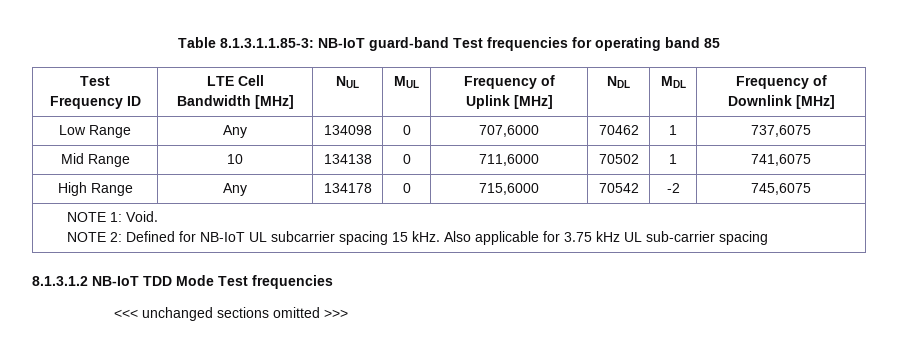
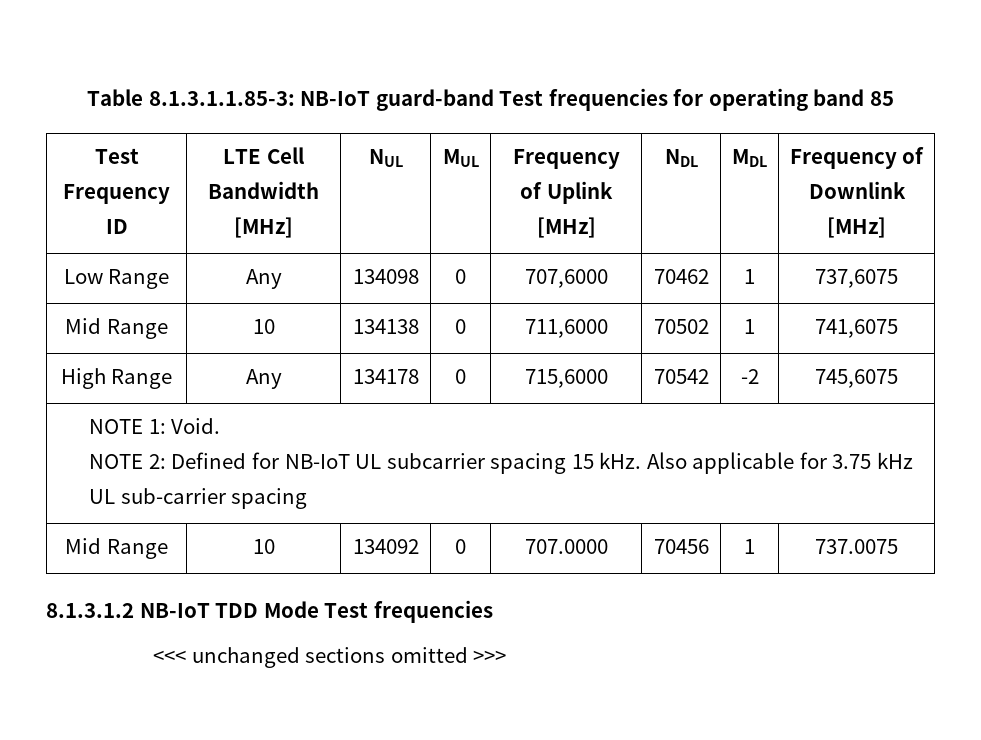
(769, 238) none -> [65,538,168,559] [252,539,275,554] [352,539,419,554] [455,539,466,554] [524,539,608,554] [653,539,709,554] [744,539,755,554] [815,539,899,554] // Mid Range | 10 | 134092 | 0 | 707.0000 | 70456 | 1 | 737.0075

